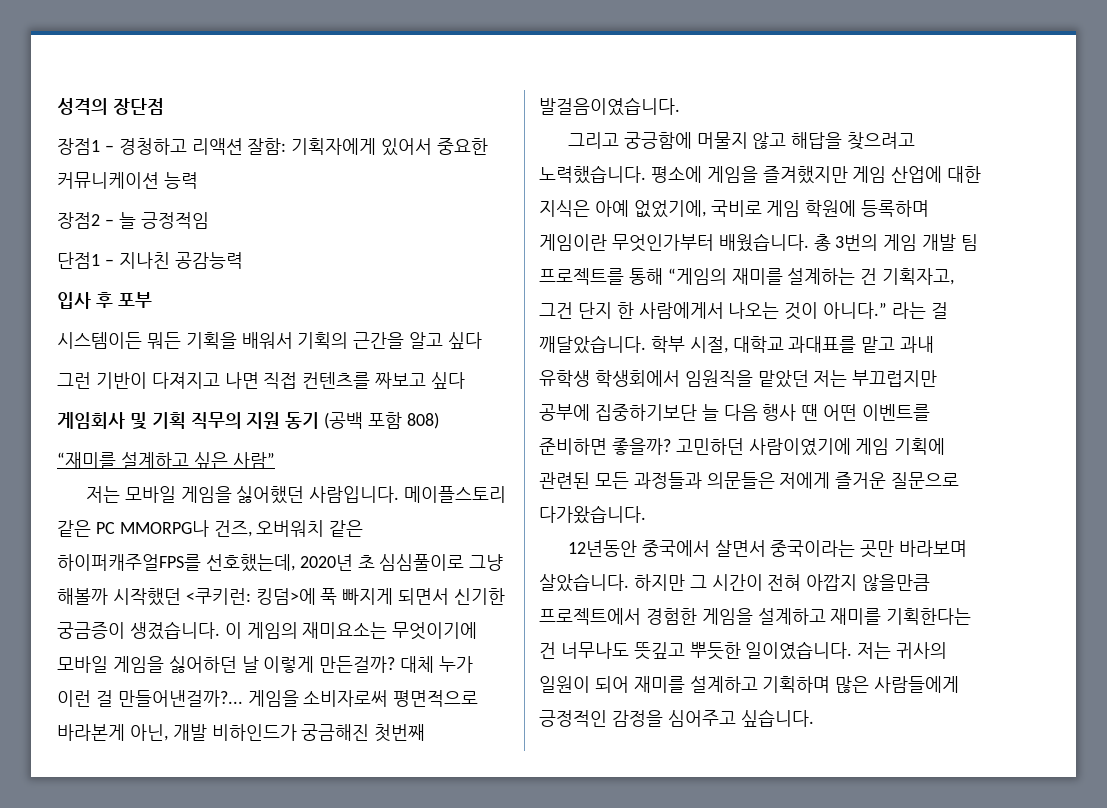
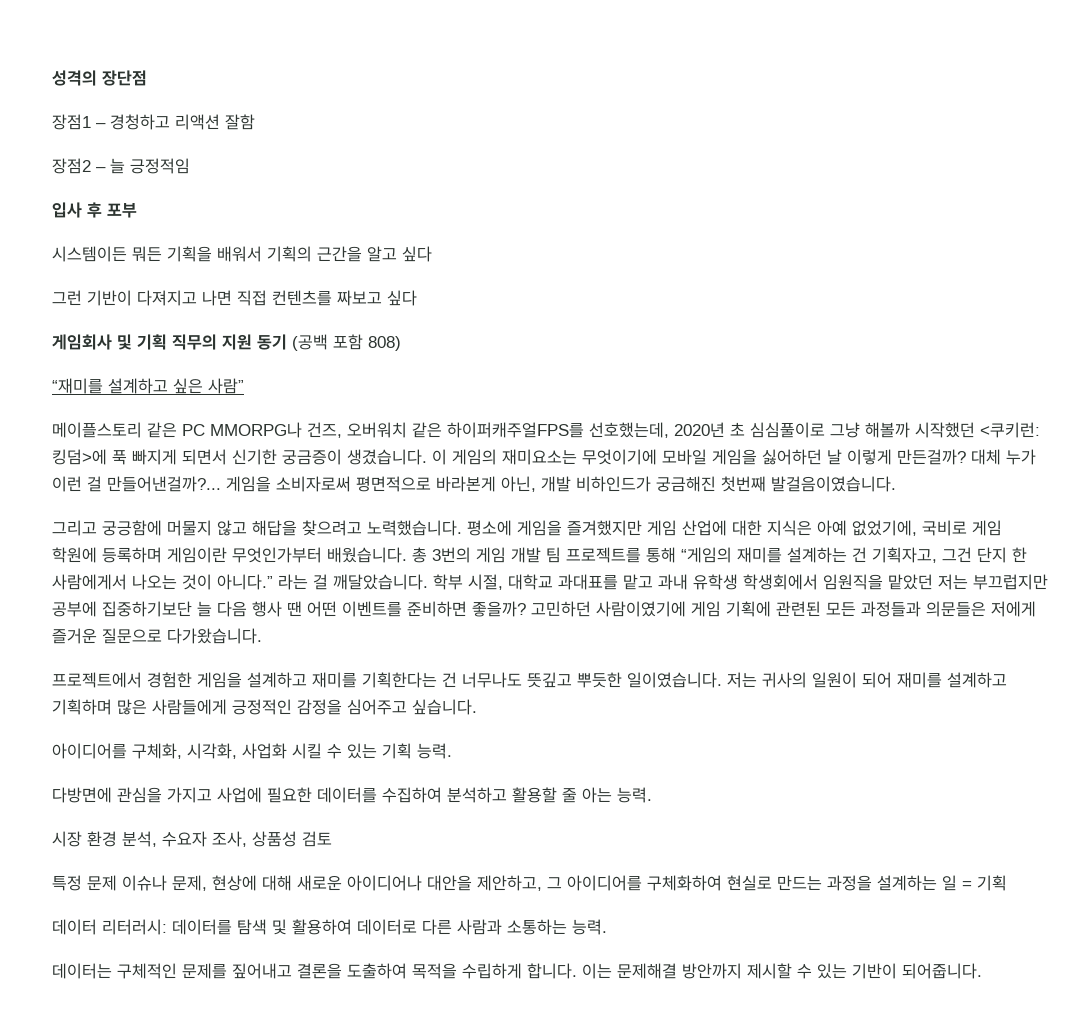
[247,138,489,156] [57,172,198,189] 잘함: 기획자에게 있어서 중요한 커뮤니케이션 능력 -> [225,114,255,130] 잘함
[57,252,243,269] // 단점1 – 지나친 공감능력 -> (190, 166) none
[85,486,400,504] 저는 모바일 게임을 싫어했던 사람입니다. -> (244, 386) none
[567,540,968,558] [539,573,931,592] 12년동안 중국에서 살면서 중국이라는 곳만 바라보며 살았습니다. 하지만 그 시간이 전혀 아깝지 않을만큼 -> (262, 636) none
(814, 718) none -> [52,743,452,759] [52,787,652,803] [52,831,332,847] [52,875,1007,891] [52,919,607,935] [52,963,982,979] // 아이디어를 구체화, 시각화, 사업화 시킬 수 있는 기획 능력. // 다방면에 관심을 가지고 사업에 필요한 데이터를 수집하여 분석하고 활용할 줄 아는 능력. // 시장 환경 분석, 수요자 조사, 상품성 검토 // 특정 문제 이슈나 문제, 현상에 대해 새로운 아이디어나 대안을 제안하고, 그 아이디어를 구체화하여 현실로 만드는 과정을 설계하는 일 = 기획 // 데이터 리터러시: 데이터를 탐색 및 활용하여 데이터로 다른 사람과 소통하는 능력. // 데이터는 구체적인 문제를 짚어내고 결론을 도출하여 목적을 수립하게 합니다. 이는 문제해결 방안까지 제시할 수 있는 기반이 되어줍니다.

